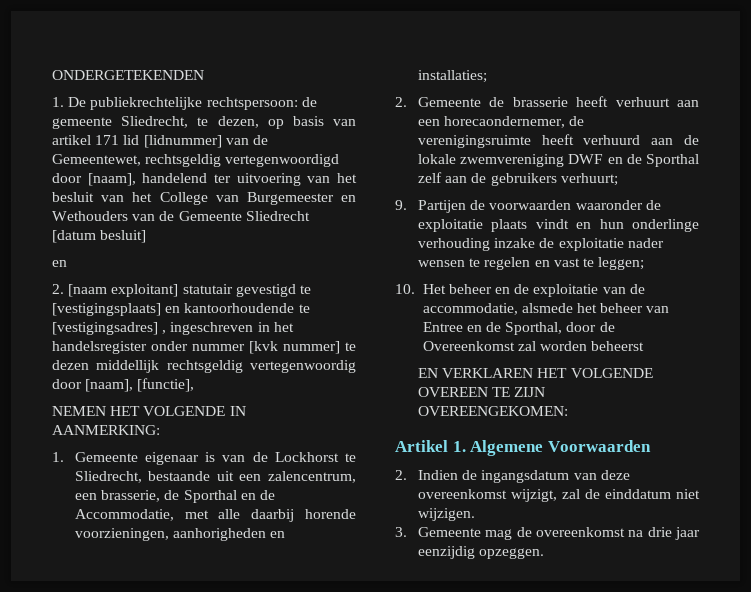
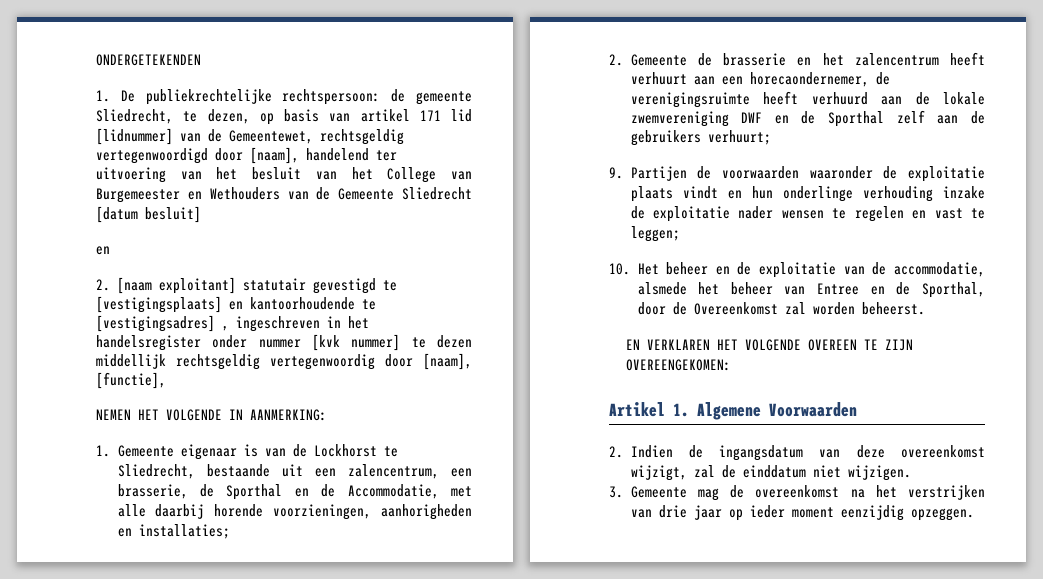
(568, 102) none -> [797,53,939,66] en het zalencentrum
[591,341,645,351] beheerst -> [861,302,925,315] beheerst.
[647,527,700,540] drie jaar -> [875,485,985,500] [630,505,834,521] het verstrijken van drie jaar op ieder moment

